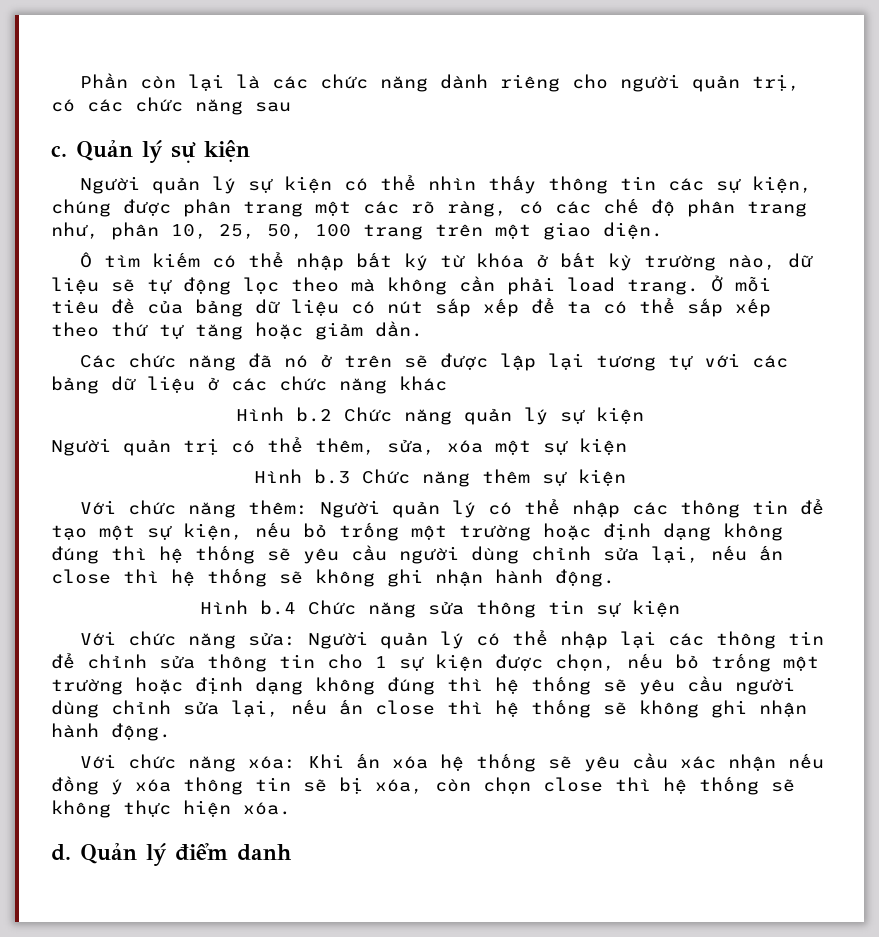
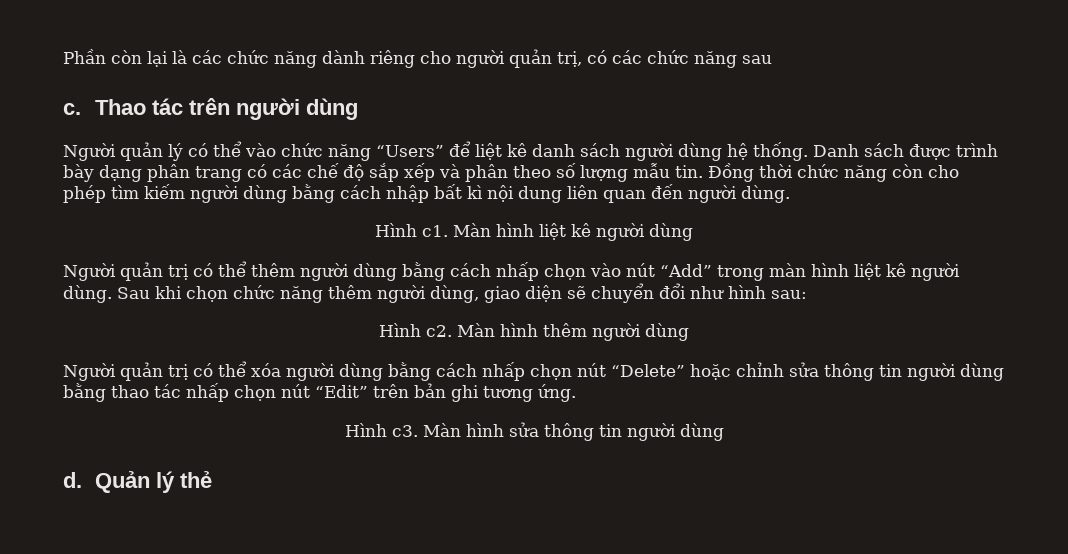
[75,140,250,163] [79,175,812,194] [51,198,807,217] [51,222,663,240] [79,252,813,271] [51,275,771,295] [51,298,771,317] [51,321,423,340] [79,353,788,371] [51,376,447,394] [235,407,644,425] [51,437,627,456] [253,469,626,487] [79,499,824,518] [51,522,783,541] [51,545,783,564] [51,568,615,587] [199,600,680,618] [79,630,824,649] [51,653,819,672] [51,676,795,695] [51,699,807,718] [51,723,171,741] [79,753,824,772] [51,776,795,795] [51,800,291,818] Quản lý sự kiện // Người quản lý sự kiện có thể nhìn thấy thông tin các sự kiện, chúng được phân trang một các rõ ràng, có các chế độ phân trang như, phân 10, 25, 50, 100 trang trên một giao diện. // Ô tìm kiếm có thể nhập bất ký từ khóa ở bất kỳ trường nào, dữ liệu sẽ tự động lọc theo mà không cần phải load trang. Ở mỗi tiêu đề của bảng dữ liệu có nút sắp xếp để ta có thể sắp xếp theo thứ tự tăng hoặc giảm dần. // Các chức năng đã nó ở trên sẽ được lập lại tương tự với các bảng dữ liệu ở các chức năng khác // Hình b.2 Chức năng quản lý sự kiện // Người quản trị có thể thêm, sửa, xóa một sự kiện // Hình b.3 Chức năng thêm sự kiện // Với chức năng thêm: Người quản lý có thể nhập các thông tin để tạo một sự kiện, nếu bỏ trống một trường hoặc định dạng không đúng thì hệ thống sẽ yêu cầu người dùng chỉnh sửa lại, nếu ấn close thì hệ thống sẽ không ghi nhận hành động. // Hình b.4 Chức năng sửa thông tin sự kiện // Với chức năng sửa: Người quản lý có thể nhập lại các thông tin để chỉnh sửa thông tin cho 1 sự kiện được chọn, nếu bỏ trống một trường hoặc định dạng không đúng thì hệ thống sẽ yêu cầu người dùng chỉnh sửa lại, nếu ấn close thì hệ thống sẽ không ghi nhận hành động. // Với chức năng xóa: Khi ấn xóa hệ thống sẽ yêu cầu xác nhận nếu đồng ý xóa thông tin sẽ bị xóa, còn chọn close thì hệ thống sẽ không thực hiện xóa. -> [95,98,359,120] [63,141,998,161] [63,163,959,182] [63,184,790,203] [375,223,693,241] [63,261,960,281] [63,283,807,303] [379,323,689,341] [63,361,1004,381] [63,383,576,402] [344,422,724,441] Thao tác trên người dùng // Người quản lý có thể vào chức năng “Users” để liệt kê danh sách người dùng hệ thống. Danh sách được trình bày dạng phân trang có các chế độ sắp xếp và phân theo số lượng mẫu tin. Đồng thời chức năng còn cho phép tìm kiếm người dùng bằng cách nhập bất kì nội dung liên quan đến người dùng. // Hình c1. Màn hình liệt kê người dùng // Người quản trị có thể thêm người dùng bằng cách nhấp chọn vào nút “Add” trong màn hình liệt kê người dùng. Sau khi chọn chức năng thêm người dùng, giao diện sẽ chuyển đổi như hình sau: // Hình c2. Màn hình thêm người dùng // Người quản trị có thể xóa người dùng bằng cách nhấp chọn nút “Delete” hoặc chỉnh sửa thông tin người dùng bằng thao tác nhấp chọn nút “Edit” trên bản ghi tương ứng. // Hình c3. Màn hình sửa thông tin người dùng
[174,843,292,861] điểm danh -> [180,471,213,488] thẻ

